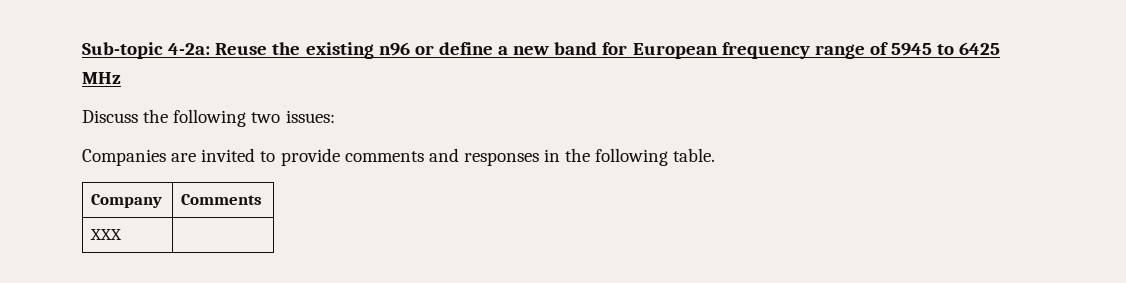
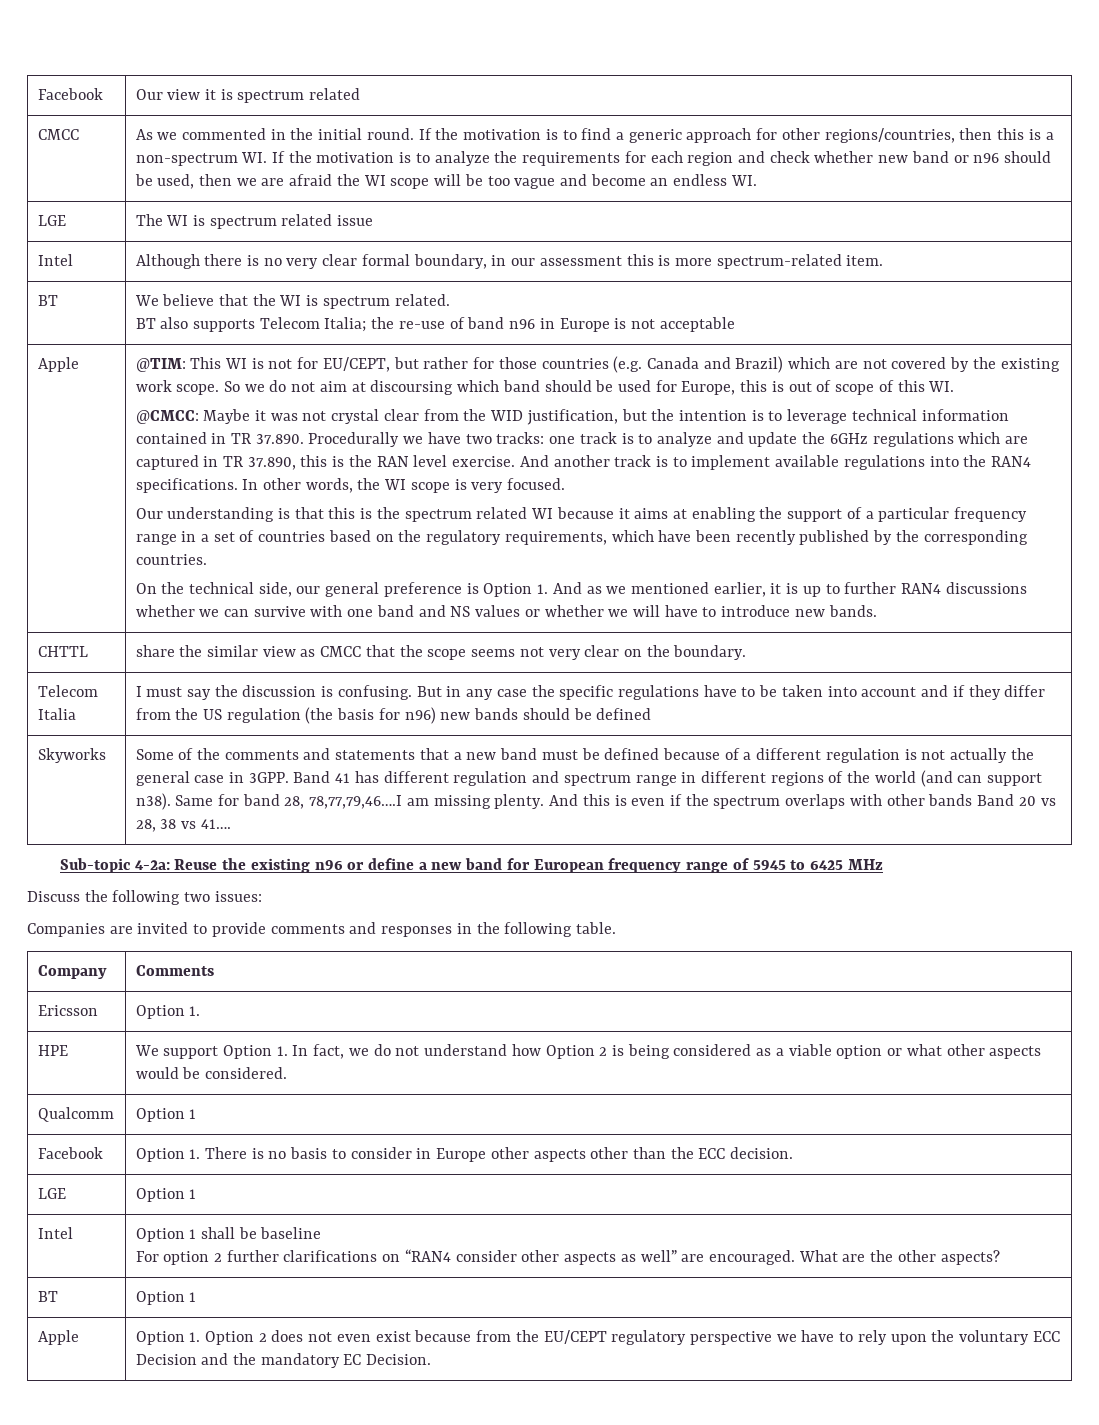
(82, 50) none -> [37,88,103,100] [135,88,361,103] [37,129,79,140] [135,128,1054,143] [135,151,1052,166] [134,174,757,189] [37,215,66,226] [135,214,374,229] [37,254,73,266] [135,254,884,269] [37,295,58,306] [134,294,450,309] [135,317,735,332] [37,357,79,372] [135,356,1060,373] [135,380,955,395] [135,409,1009,425] [135,432,1029,447] [135,455,1032,470] [135,478,566,493] [135,507,1028,522] [135,530,1028,545] [135,554,207,565] [135,582,1027,597] [135,605,877,617] [37,646,88,657] [135,645,747,660] [37,685,98,697] [37,708,76,720] [135,685,1046,700] [135,707,652,724] [37,748,106,763] [135,748,1034,763] [135,770,1043,787] [135,793,1056,810] [135,819,231,832] Facebook | Our view it is spectrum related // CMCC | As we commented in the initial round. If the motivation is to find a generic approach for other regions/countries, then this is a non-spectrum WI. If the motivation is to analyze the requirements for each region and check whether new band or n96 should be used, then we are afraid the WI scope will be too vague and become an endless WI. // LGE | The WI is spectrum related issue // Intel | Although there is no very clear formal boundary, in our assessment this is more spectrum-related item. // BT | We believe that the WI is spectrum related. // BT also supports Telecom Italia; the re-use of band n96 in Europe is not acceptable // Apple | @TIM: This WI is not for EU/CEPT, but rather for those countries (e.g. Canada and Brazil) which are not covered by the existing work scope. So we do not aim at discoursing which band should be used for Europe, this is out of scope of this WI. // @CMCC: Maybe it was not crystal clear from the WID justification, but the intention is to leverage technical information contained in TR 37.890. Procedurally we have two tracks: one track is to analyze and update the 6GHz regulations which are captured in TR 37.890, this is the RAN level exercise. And another track is to implement available regulations into the RAN4 specifications. In other words, the WI scope is very focused. // Our understanding is that this is the spectrum related WI because it aims at enabling the support of a particular frequency range in a set of countries based on the regulatory requirements, which have been recently published by the corresponding countries. // On the technical side, our general preference is Option 1. And as we mentioned earlier, it is up to further RAN4 discussions whether we can survive with one band and NS values or whether we will have to introduce new bands. // CHTTL | share the similar view as CMCC that the scope seems not very clear on the boundary. // Telecom Italia | I must say the discussion is confusing. But in any case the specific regulations have to be taken into account and if they differ from the US regulation (the basis for n96) new bands should be defined // Skyworks | Some of the comments and statements that a new band must be defined because of a different regulation is not actually the general case in 3GPP. Band 41 has different regulation and spectrum range in different regions of the world (and can support n38). Same for band 28, 78,77,79,46….I am missing plenty. And this is even if the spectrum overlaps with other bands Band 20 vs 28, 38 vs 41…. //
[90,229,123,240] XXX | -> [37,1005,98,1016] [135,1005,201,1019] [37,1045,68,1056] [134,1044,1042,1059] [135,1067,288,1079] [37,1107,114,1122] [135,1108,197,1122] [37,1147,103,1159] [135,1147,794,1162] [37,1188,66,1199] [135,1188,197,1202] [37,1227,73,1239] [135,1227,322,1242] [135,1249,1000,1265] [37,1291,58,1302] [135,1291,197,1305] [37,1330,79,1345] [135,1330,1060,1345] [135,1353,432,1368] Ericsson | Option 1. // HPE | We support Option 1. In fact, we do not understand how Option 2 is being considered as a viable option or what other aspects would be considered. // Qualcomm | Option 1 // Facebook | Option 1. There is no basis to consider in Europe other aspects other than the ECC decision. // LGE | Option 1 // Intel | Option 1 shall be baseline // For option 2 further clarifications on “RAN4 consider other aspects as well” are encouraged. What are the other aspects? // BT | Option 1 // Apple | Option 1. Option 2 does not even exist because from the EU/CEPT regulatory perspective we have to rely upon the voluntary ECC Decision and the mandatory EC Decision.

